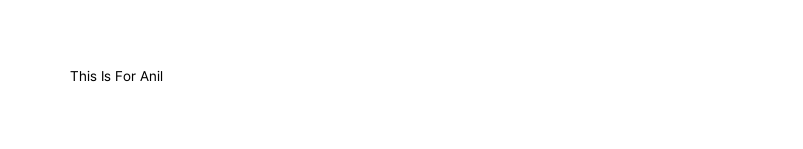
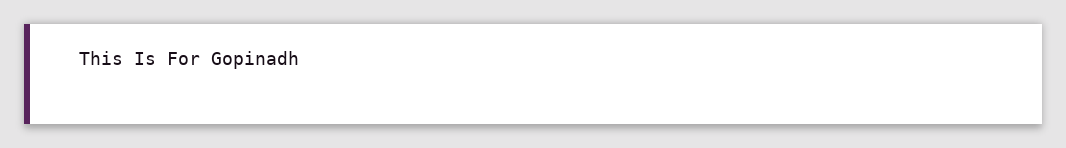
[140,70,163,81] Anil -> [211,51,299,69] Gopinadh

